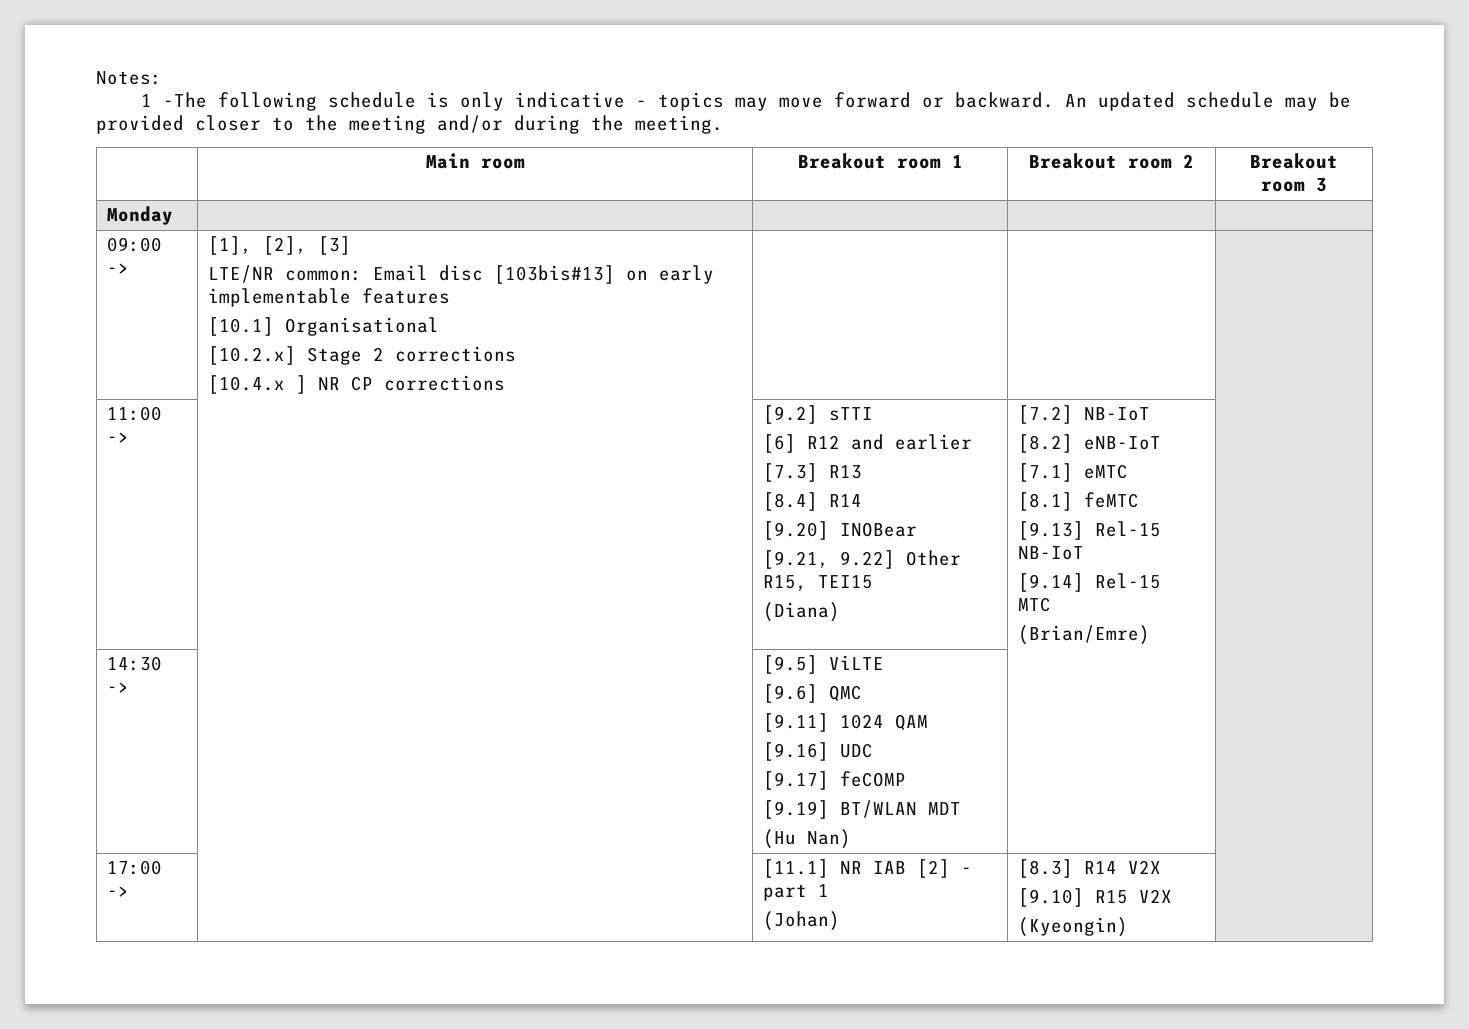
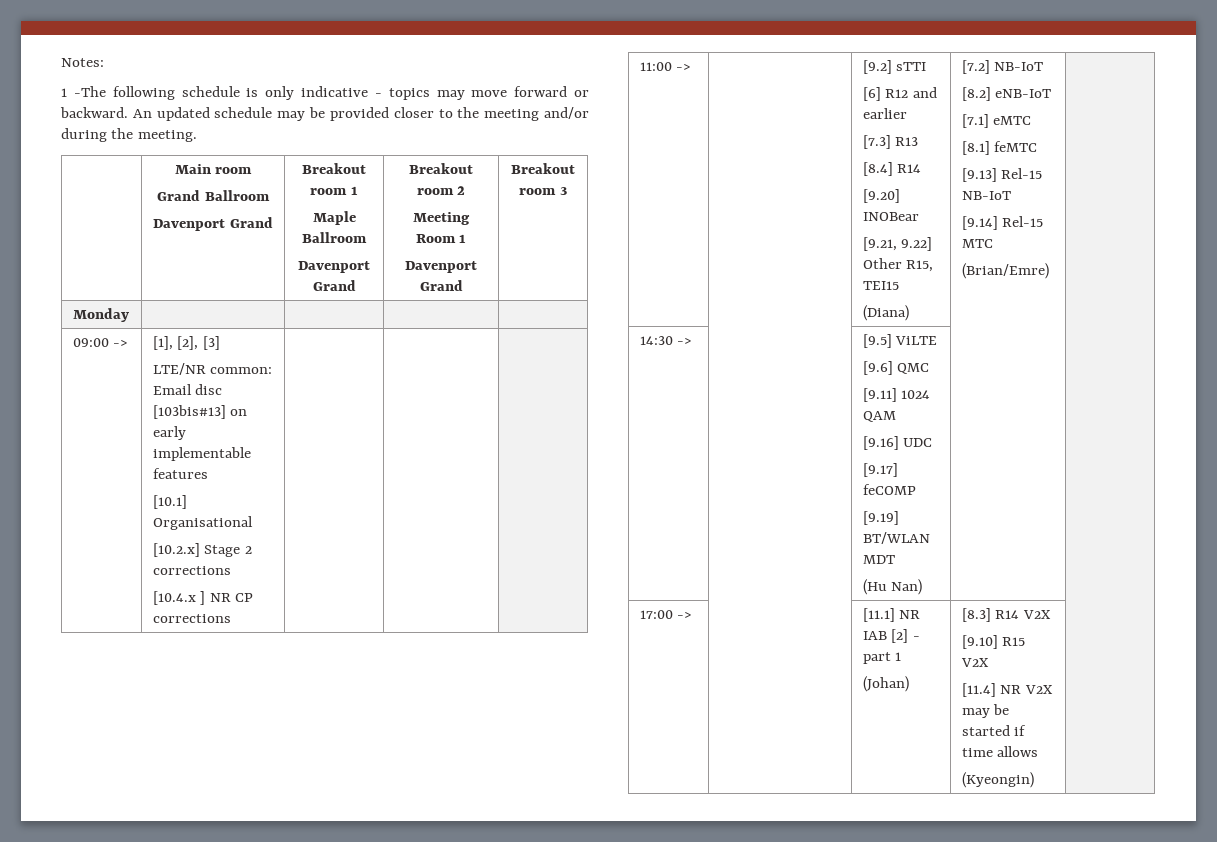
(525, 163) none -> [157,190,270,201] [153,217,273,231] // Grand Ballroom // Davenport Grand
(963, 161) none -> [312,211,356,225] [302,232,367,243] [298,261,370,273] [312,280,356,291] // Maple Ballroom // Davenport Grand
(1194, 161) none -> [413,212,470,225] [415,234,467,243] [405,261,477,273] [419,280,463,291] // Meeting Room 1 // Davenport Grand
(1173, 896) none -> [961,683,1053,697] [961,704,1010,718] [961,725,1027,736] [961,746,1039,757] // [11.4] NR V2X may be started if time allows

